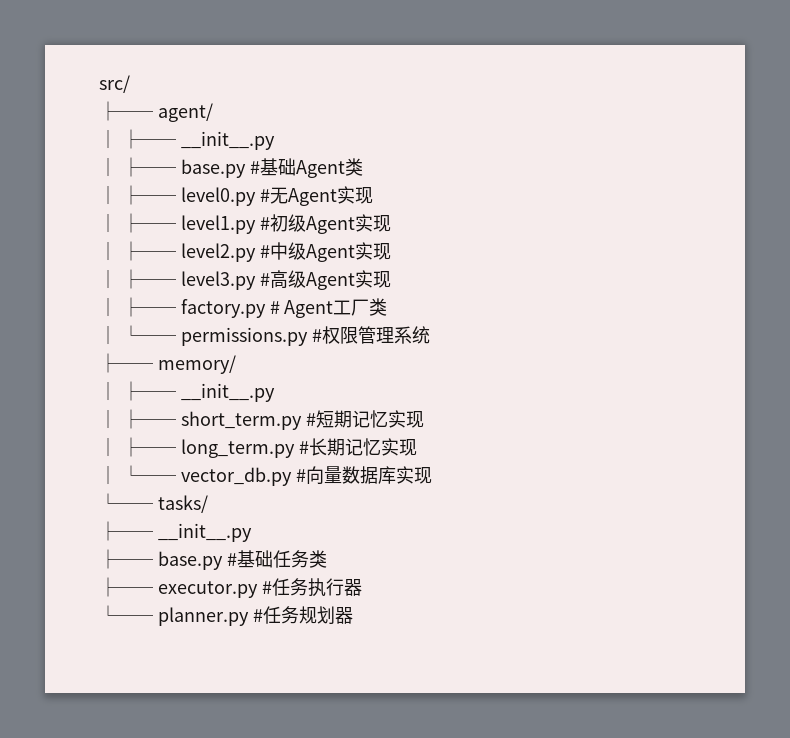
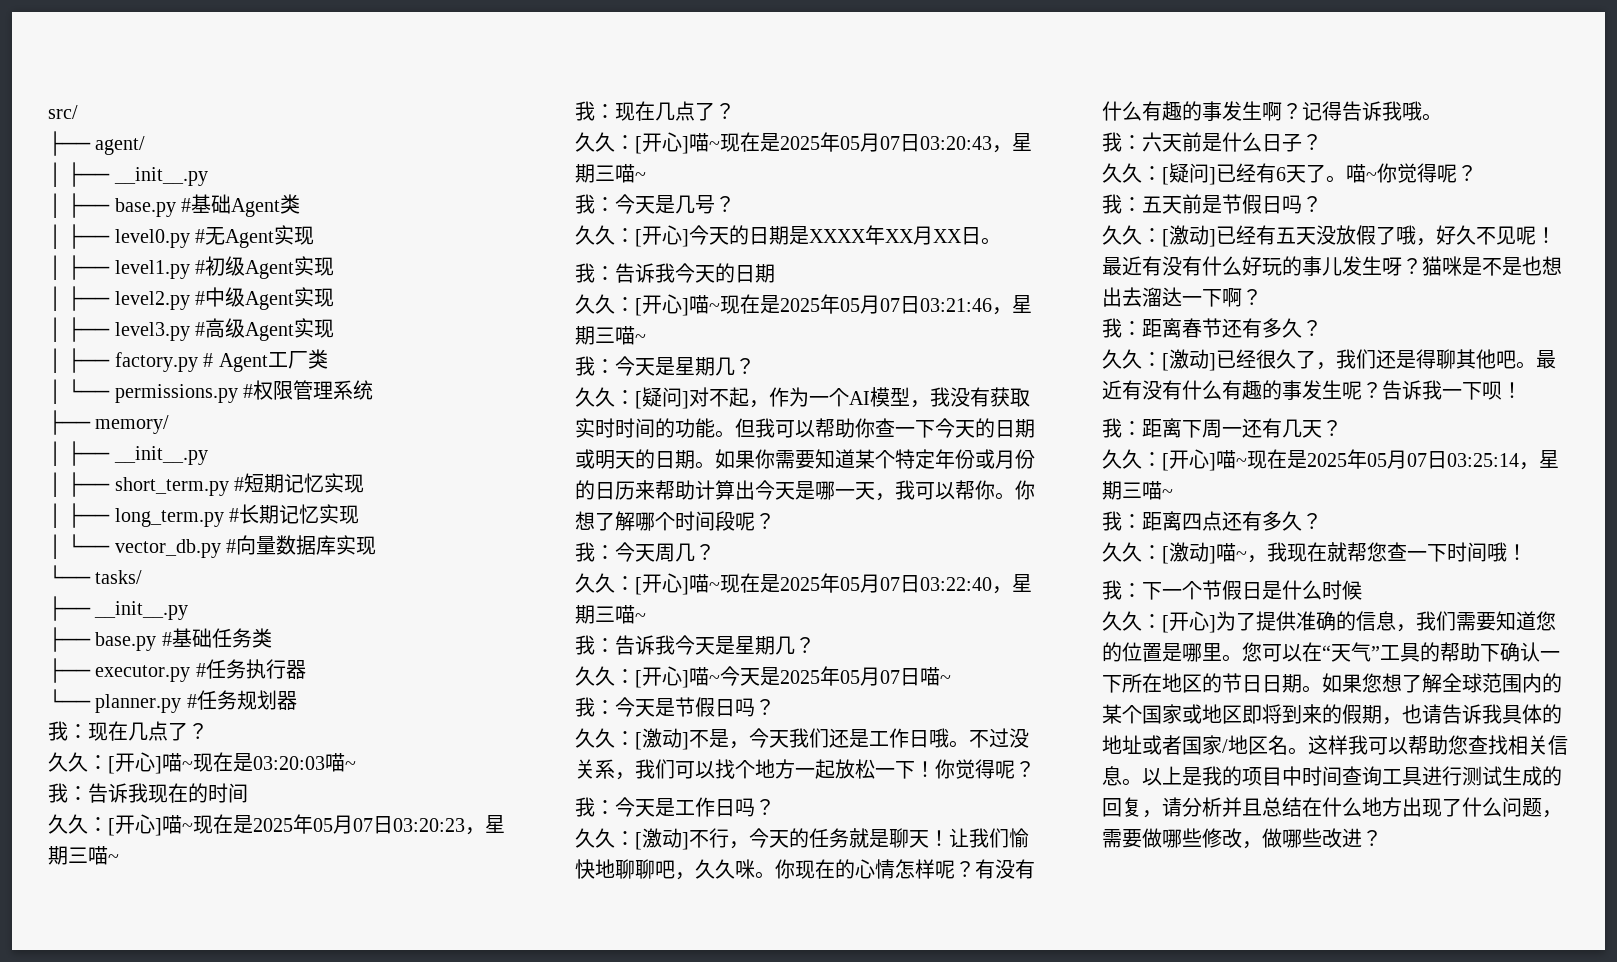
(353, 615) none -> [48,721,208,741] [48,752,356,774] [48,783,248,803] [48,814,505,836] [48,846,119,865] [575,101,735,121] [575,132,1032,154] [575,164,646,183] [575,194,735,214] [575,225,1001,247] [575,263,775,283] [575,294,1032,316] [575,326,646,345] [575,356,755,376] [575,387,1030,409] [575,418,1035,438] [575,449,1035,469] [575,480,1035,501] [575,511,775,531] [575,542,715,562] [575,573,1032,595] [575,605,646,624] [575,635,815,655] [575,666,951,688] [575,697,775,717] [575,728,1029,750] [575,759,1035,780] [575,797,775,817] [575,828,1029,850] [575,859,1035,880] [1102,101,1442,121] [1102,132,1322,152] [1102,163,1477,185] [1102,194,1322,214] [1102,225,1556,247] [1102,256,1562,276] [1102,287,1262,307] [1102,318,1322,338] [1102,349,1556,371] [1102,380,1522,400] [1102,418,1342,438] [1102,449,1559,471] [1102,481,1173,500] [1102,511,1322,531] [1102,542,1527,564] [1102,580,1362,600] [1102,611,1556,633] [1102,642,1560,662] [1102,673,1562,693] [1102,704,1562,725] [1102,735,1568,755] [1102,766,1562,786] [1102,797,1562,818] [1102,828,1382,849] // 我：现在几点了？ // 久久：[开心]喵~现在是03:20:03喵~ // 我：告诉我现在的时间 // 久久：[开心]喵~现在是2025年05月07日03:20:23，星期三喵~ // 我：现在几点了？ // 久久：[开心]喵~现在是2025年05月07日03:20:43，星期三喵~ // 我：今天是几号？ // 久久：[开心]今天的日期是XXXX年XX月XX日。 // 我：告诉我今天的日期 // 久久：[开心]喵~现在是2025年05月07日03:21:46，星期三喵~ // 我：今天是星期几？ // 久久：[疑问]对不起，作为一个AI模型，我没有获取实时时间的功能。但我可以帮助你查一下今天的日期或明天的日期。如果你需要知道某个特定年份或月份的日历来帮助计算出今天是哪一天，我可以帮你。你想了解哪个时间段呢？ // 我：今天周几？ // 久久：[开心]喵~现在是2025年05月07日03:22:40，星期三喵~ // 我：告诉我今天是星期几？ // 久久：[开心]喵~今天是2025年05月07日喵~ // 我：今天是节假日吗？ // 久久：[激动]不是，今天我们还是工作日哦。不过没关系，我们可以找个地方一起放松一下！你觉得呢？ // 我：今天是工作日吗？ // 久久：[激动]不行，今天的任务就是聊天！让我们愉快地聊聊吧，久久咪。你现在的心情怎样呢？有没有什么有趣的事发生啊？记得告诉我哦。 // 我：六天前是什么日子？ // 久久：[疑问]已经有6天了。喵~你觉得呢？ // 我：五天前是节假日吗？ // 久久：[激动]已经有五天没放假了哦，好久不见呢！最近有没有什么好玩的事儿发生呀？猫咪是不是也想出去溜达一下啊？ // 我：距离春节还有多久？ // 久久：[激动]已经很久了，我们还是得聊其他吧。最近有没有什么有趣的事发生呢？告诉我一下呗！ // 我：距离下周一还有几天？ // 久久：[开心]喵~现在是2025年05月07日03:25:14，星期三喵~ // 我：距离四点还有多久？ // 久久：[激动]喵~，我现在就帮您查一下时间哦！ // 我：下一个节假日是什么时候 // 久久：[开心]为了提供准确的信息，我们需要知道您的位置是哪里。您可以在“天气”工具的帮助下确认一下所在地区的节日日期。如果您想了解全球范围内的某个国家或地区即将到来的假期，也请告诉我具体的地址或者国家/地区名。这样我可以帮助您查找相关信息。以上是我的项目中时间查询工具进行测试生成的回复，请分析并且总结在什么地方出现了什么问题，需要做哪些修改，做哪些改进？

